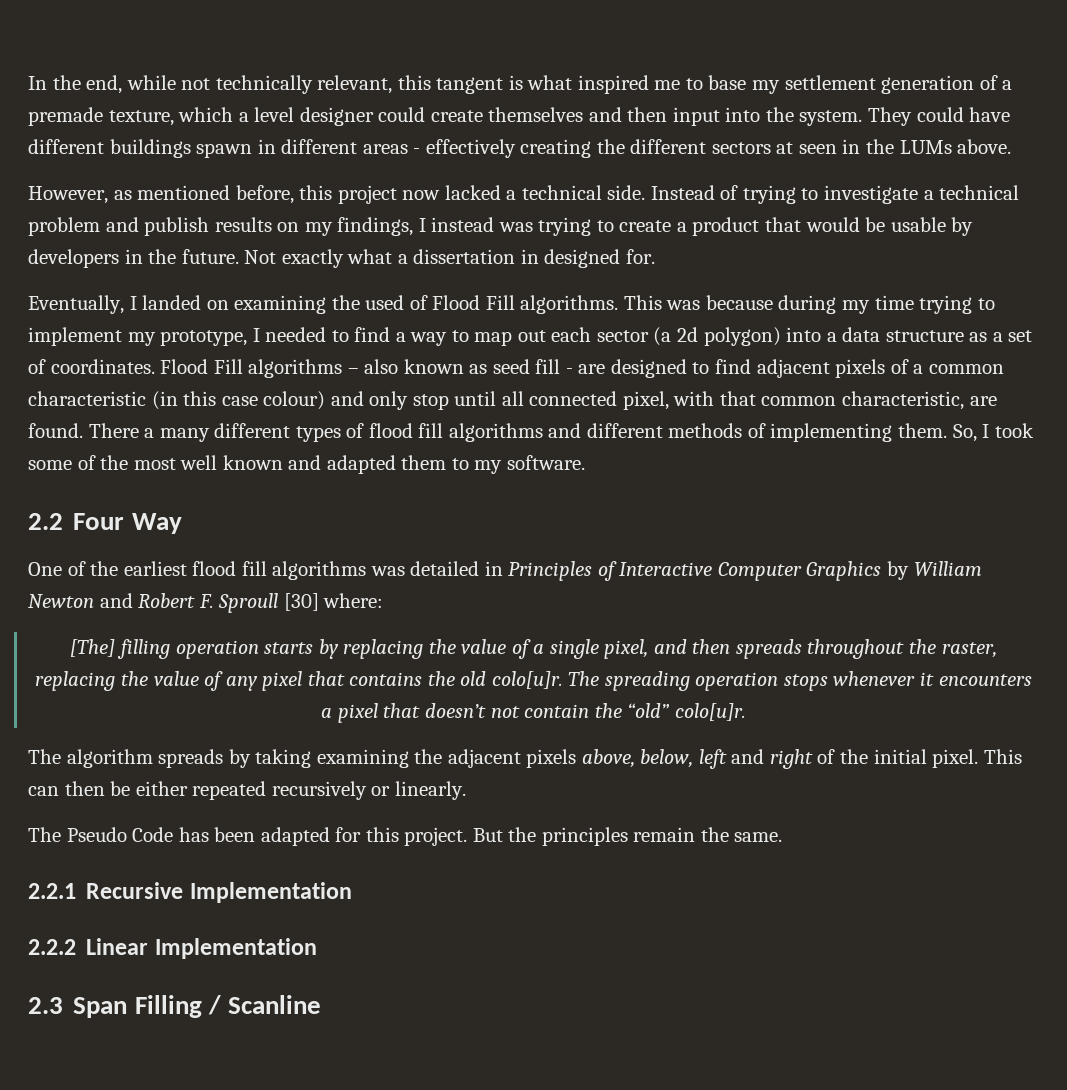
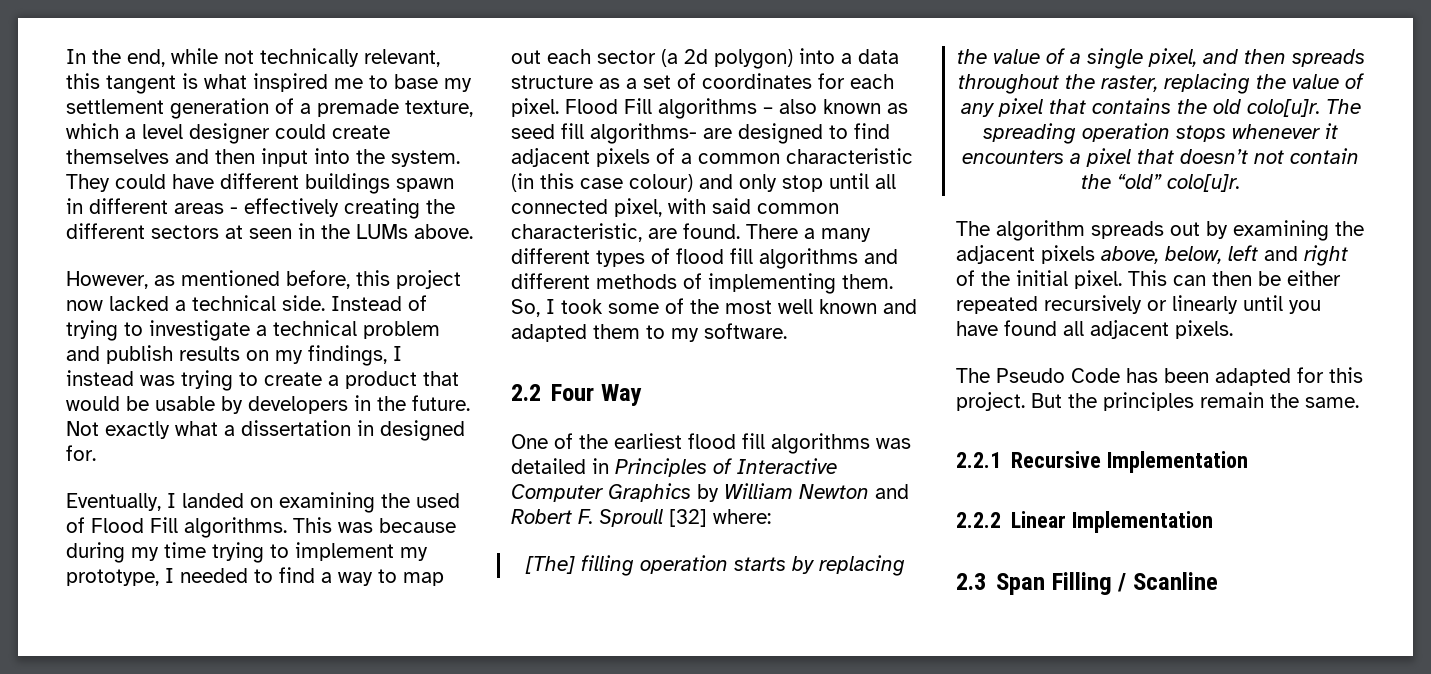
[50,359,155,374] coordinates. -> [702,73,894,89] [511,98,559,117] coordinates for each pixel.
[565,368,573,374] - -> [590,123,697,144] algorithms-
[719,391,756,406] that -> [712,198,751,214] said
[283,593,319,611] [30] -> [669,509,707,527] [32]
[228,749,312,768] by taking -> [1170,221,1228,239] out by
[394,781,466,800] linearly. -> [1172,295,1321,314] [956,320,1233,339] linearly until you have found all adjacent pixels.

